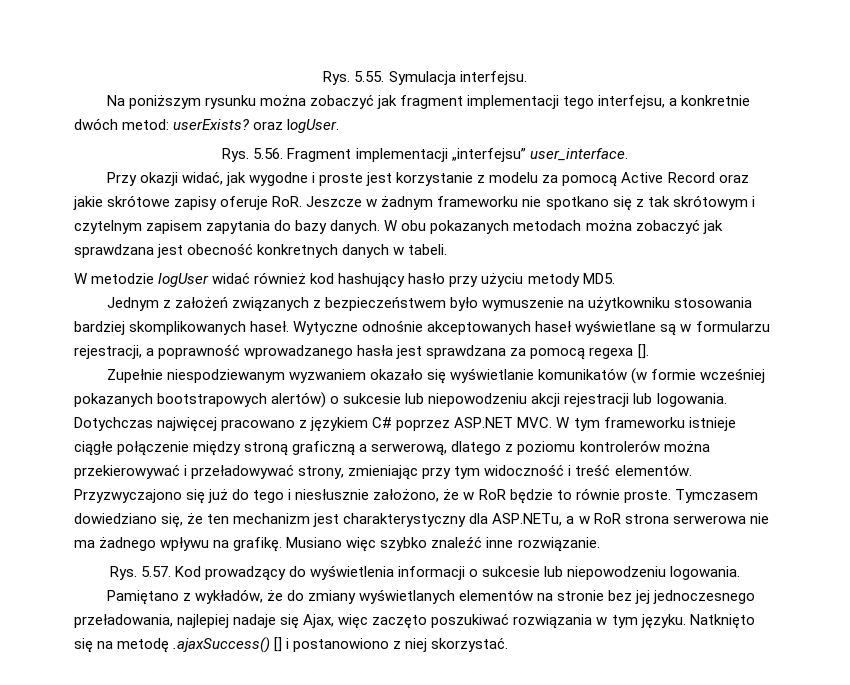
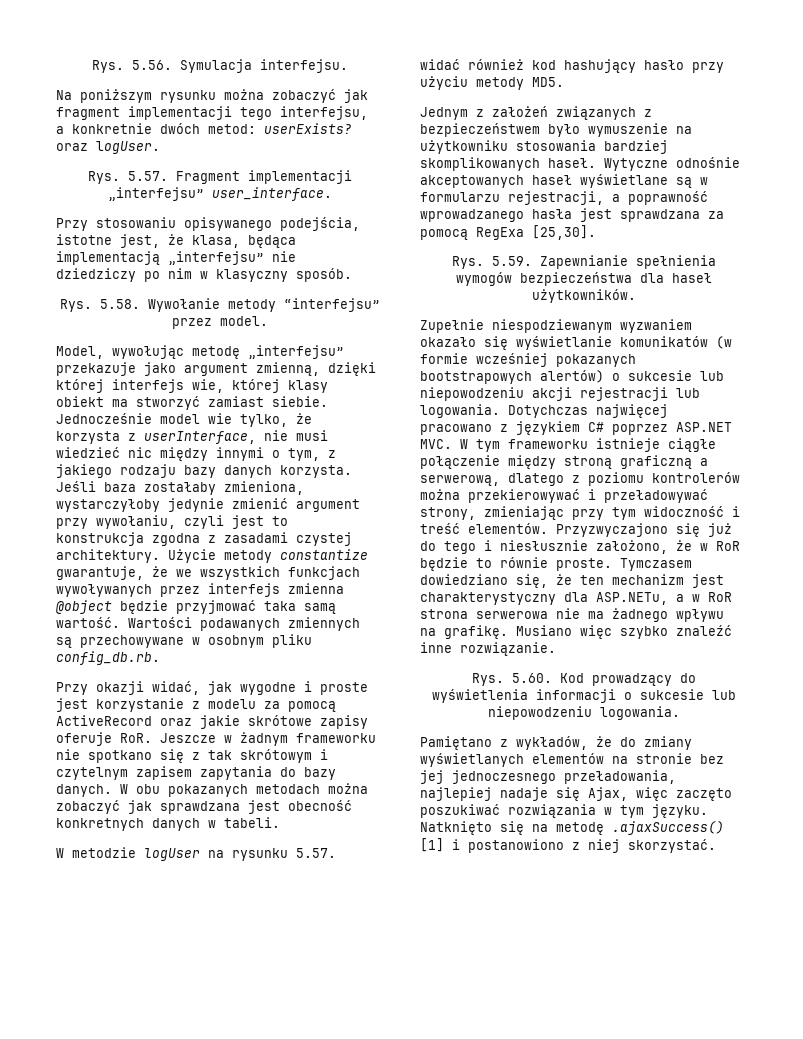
[323,71,385,85] Rys. 5.55. -> [91,60,172,73] Rys. 5.56.
[253,148,284,159] 5.56. -> [127,171,168,181] 5.57.
(628, 154) none -> [56,217,360,231] [56,234,296,248] [56,251,296,265] [56,268,352,282] [59,298,380,312] [171,316,268,329] [56,345,344,359] [56,362,376,376] [56,379,328,393] [56,396,328,410] [56,413,312,427] [56,430,328,444] [56,447,336,461] [56,464,352,478] [56,481,304,495] [56,498,360,512] [56,515,288,529] [56,532,352,546] [56,549,368,563] [56,566,360,580] [56,583,344,597] [56,600,336,614] [56,617,360,631] [56,634,312,648] [56,651,160,665] // Przy stosowaniu opisywanego podejścia, istotne jest, że klasa, będąca implementacją „interfejsu” nie dziedziczy po nim w klasyczny sposób. // Rys. 5.58. Wywołanie metody “interfejsu” przez model. // Model, wywołując metodę „interfejsu” przekazuje jako argument zmienną, dzięki której interfejs wie, której klasy obiekt ma stworzyć zamiast siebie. Jednocześnie model wie tylko, że korzysta z userInterface, nie musi wiedzieć nic między innymi o tym, z jakiego rodzaju bazy danych korzysta. Jeśli baza zostałaby zmieniona, wystarczyłoby jedynie zmienić argument przy wywołaniu, czyli jest to konstrukcja zgodna z zasadami czystej architektury. Użycie metody constantize gwarantuje, że we wszystkich funkcjach wywoływanych przez interfejs zmienna @object będzie przyjmować taka samą wartość. Wartości podawanych zmiennych są przechowywane w osobnym pliku config_db.rb.
[621,172,715,183] Active Record -> [56,715,152,726] ActiveRecord
(210, 280) none -> [208,848,336,861] na rysunku 5.57.
[589,344,649,359] regexa []. -> [476,225,596,240] [451,255,716,269] [455,272,712,286] [531,289,636,303] RegExa [25,30]. // Rys. 5.59. Zapewnianie spełnienia wymogów bezpieczeństwa dla haseł użytkowników.
[140,566,171,577] 5.57. -> [511,673,552,683] 5.60.
[274,637,283,652] [] -> [420,838,444,852] [1]

